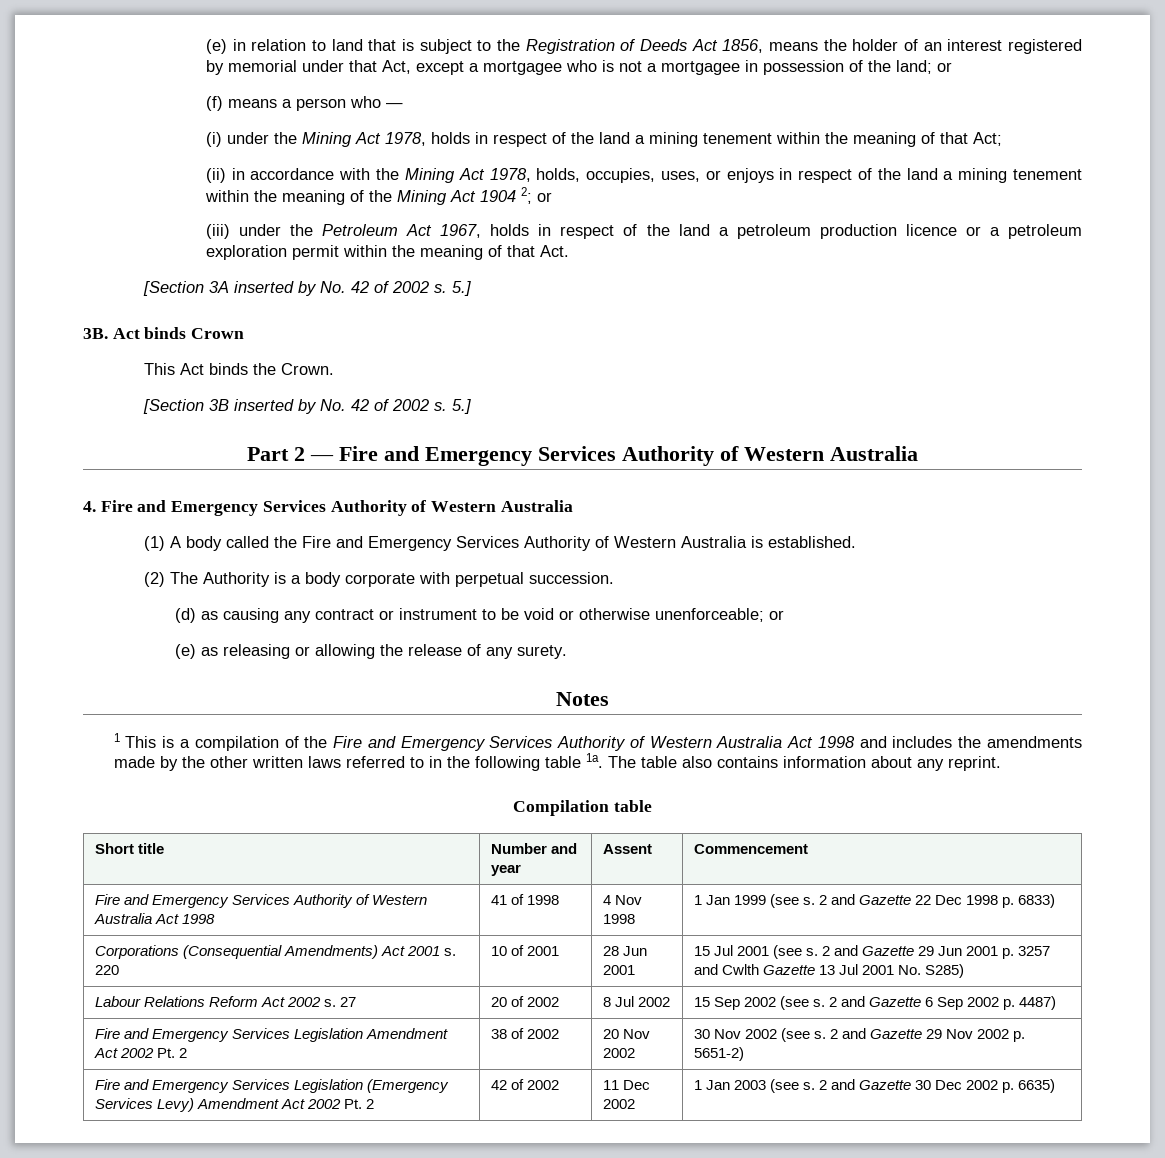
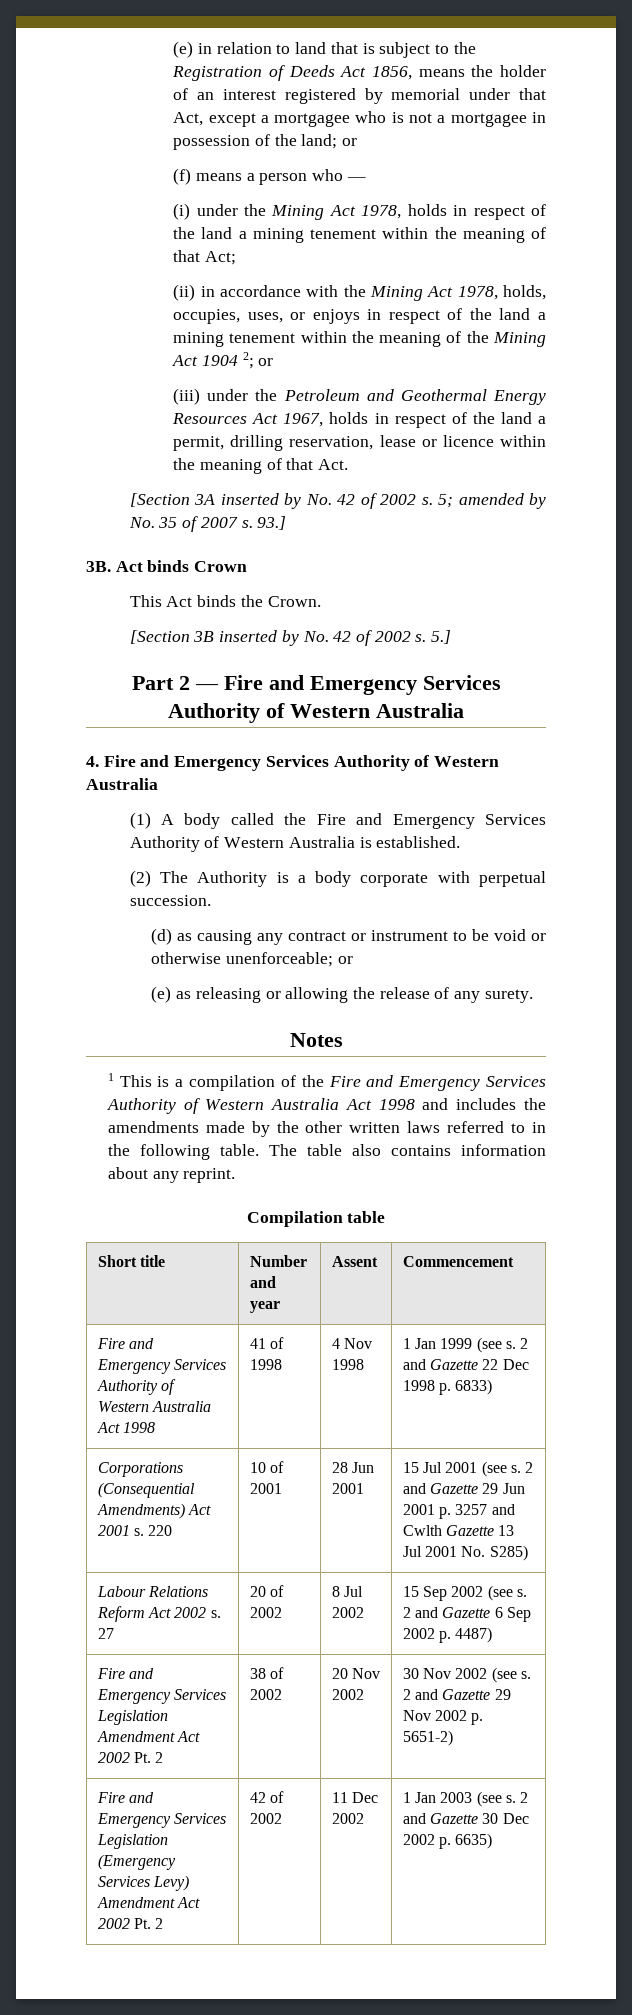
(399, 230) none -> [366,389,546,405] [172,413,248,424] and Geothermal Energy Resources
[736,224,1082,239] [205,245,339,260] petroleum production licence or a petroleum exploration permit -> [173,435,494,451] permit, drilling reservation, lease or licence
[452,281,472,296] 5.] -> [438,493,546,509] [128,516,287,532] 5; amended by No. 35 of 2007 s. 93.]
[544,753,603,768] table 1a. -> [219,1144,259,1156] table.

